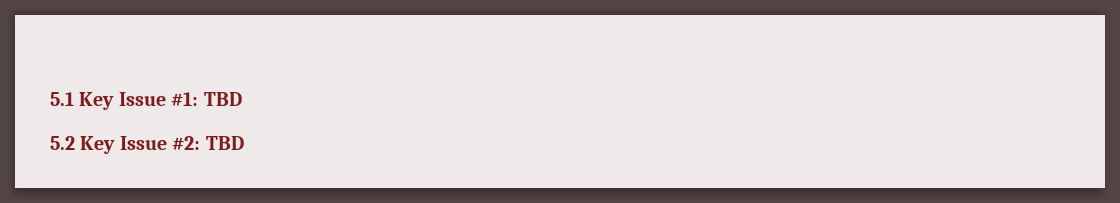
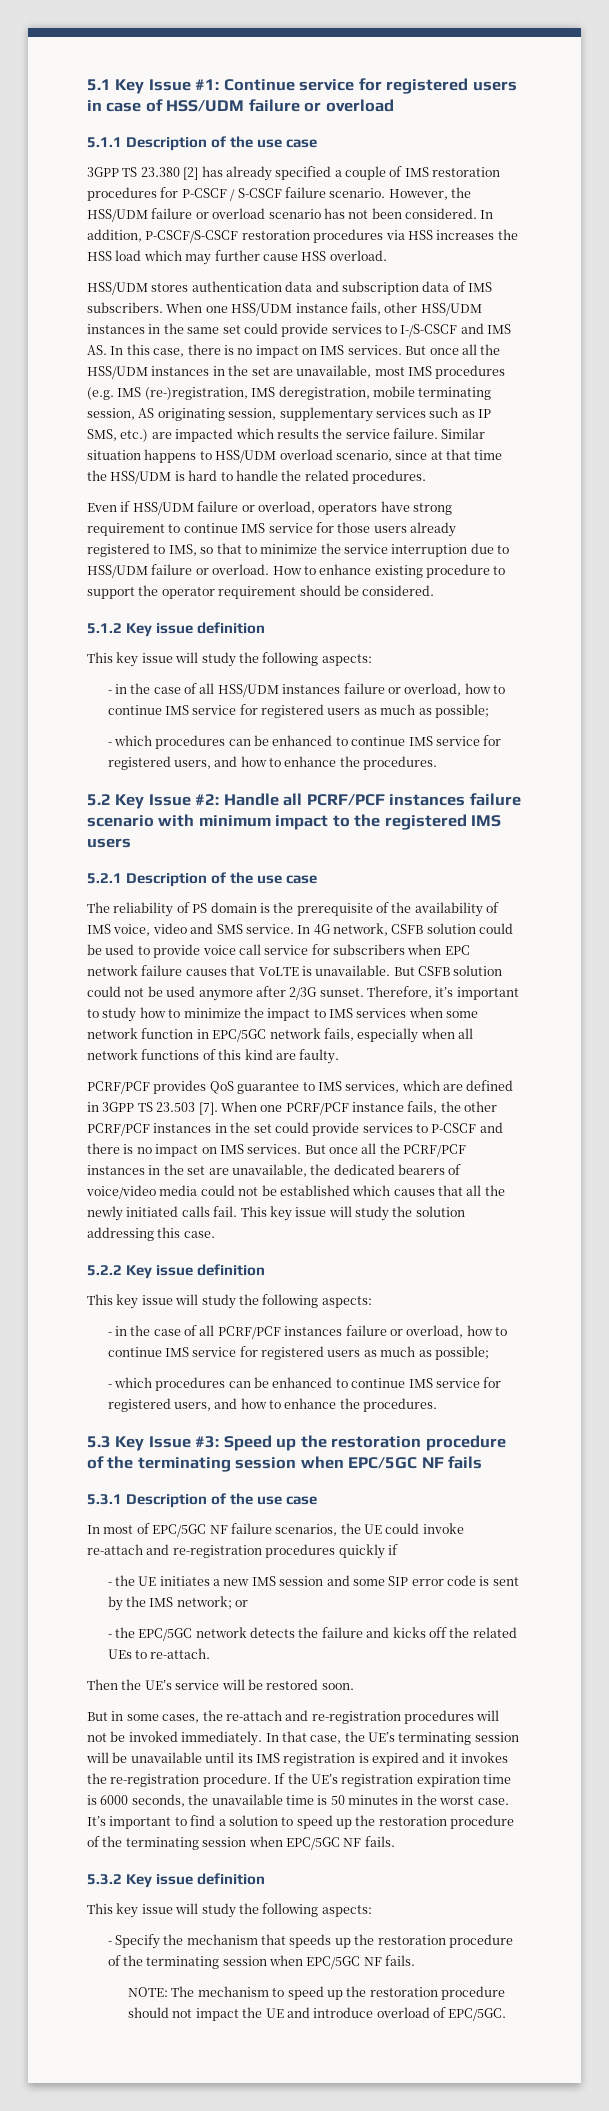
[203,92,242,106] [50,136,244,154] TBD // 5.2 Key Issue #2: TBD -> [223,78,517,94] [87,99,394,112] [87,136,318,151] [87,166,501,181] [87,187,471,201] [87,208,494,222] [87,229,518,243] [87,250,387,265] [87,281,492,295] [87,302,482,316] [87,323,512,337] [87,344,501,358] [87,365,506,379] [87,386,492,400] [87,407,491,422] [87,428,486,442] [87,449,503,463] [87,470,426,484] [87,501,452,515] [87,522,456,537] [87,543,510,557] [87,564,506,578] [87,585,435,599] [87,622,266,637] [87,652,372,667] [107,683,506,697] [107,704,489,718] [107,735,502,749] [107,756,438,770] [87,793,521,809] [87,814,502,830] [87,838,131,848] [87,872,318,887] [87,902,500,917] [87,923,514,936] [87,944,470,958] [87,965,503,976] [87,986,519,1001] [87,1007,479,1022] [87,1028,473,1043] [87,1049,340,1064] [87,1080,514,1094] [87,1101,498,1115] [87,1122,503,1136] [87,1143,467,1157] [87,1164,462,1177] [86,1185,505,1199] [87,1206,465,1221] [87,1227,215,1241] [87,1264,266,1279] [87,1294,372,1309] [107,1325,508,1339] [107,1346,489,1360] [107,1377,502,1391] [107,1398,438,1412] [87,1435,506,1451] [87,1456,483,1472] [87,1493,318,1508] [87,1523,464,1537] [87,1544,398,1559] [107,1575,519,1586] [107,1596,249,1611] [107,1627,517,1641] [107,1648,211,1659] [87,1679,354,1690] [87,1710,500,1724] [87,1731,519,1746] [86,1752,509,1766] [87,1773,511,1787] [87,1794,509,1807] [87,1815,515,1829] [87,1836,395,1850] [87,1873,266,1888] [87,1903,372,1918] [107,1934,513,1949] [107,1955,416,1969] [128,1986,506,2000] [128,2007,507,2021] Continue service for registered users in case of HSS/UDM failure or overload // 5.1.1 Description of the use case // 3GPP TS 23.380 [2] has already specified a couple of IMS restoration procedures for P-CSCF / S-CSCF failure scenario. However, the HSS/UDM failure or overload scenario has not been considered. In addition, P-CSCF/S-CSCF restoration procedures via HSS increases the HSS load which may further cause HSS overload. // HSS/UDM stores authentication data and subscription data of IMS subscribers. When one HSS/UDM instance fails, other HSS/UDM instances in the same set could provide services to I-/S-CSCF and IMS AS. In this case, there is no impact on IMS services. But once all the HSS/UDM instances in the set are unavailable, most IMS procedures (e.g. IMS (re-)registration, IMS deregistration, mobile terminating session, AS originating session, supplementary services such as IP SMS, etc.) are impacted which results the service failure. Similar situation happens to HSS/UDM overload scenario, since at that time the HSS/UDM is hard to handle the related procedures. // Even if HSS/UDM failure or overload, operators have strong requirement to continue IMS service for those users already registered to IMS, so that to minimize the service interruption due to HSS/UDM failure or overload. How to enhance existing procedure to support the operator requirement should be considered. // 5.1.2 Key issue definition // This key issue will study the following aspects: // - in the case of all HSS/UDM instances failure or overload, how to continue IMS service for registered users as much as possible; // - which procedures can be enhanced to continue IMS service for registered users, and how to enhance the procedures. // 5.2 Key Issue #2: Handle all PCRF/PCF instances failure scenario with minimum impact to the registered IMS users // 5.2.1 Description of the use case // The reliability of PS domain is the prerequisite of the availability of IMS voice, video and SMS service. In 4G network, CSFB solution could be used to provide voice call service for subscribers when EPC network failure causes that VoLTE is unavailable. But CSFB solution could not be used anymore after 2/3G sunset. Therefore, it’s important to study how to minimize the impact to IMS services when some network function in EPC/5GC network fails, especially when all network functions of this kind are faulty. // PCRF/PCF provides QoS guarantee to IMS services, which are defined in 3GPP TS 23.503 [7]. When one PCRF/PCF instance fails, the other PCRF/PCF instances in the set could provide services to P-CSCF and there is no impact on IMS services. But once all the PCRF/PCF instances in the set are unavailable, the dedicated bearers of voice/video media could not be established which causes that all the newly initiated calls fail. This key issue will study the solution addressing this case. // 5.2.2 Key issue definition // This key issue will study the following aspects: // - in the case of all PCRF/PCF instances failure or overload, how to continue IMS service for registered users as much as possible; // - which procedures can be enhanced to continue IMS service for registered users, and how to enhance the procedures. // 5.3 Key Issue #3: Speed up the restoration procedure of the terminating session when EPC/5GC NF fails // 5.3.1 Description of the use case // In most of EPC/5GC NF failure scenarios, the UE could invoke re-attach and re-registration procedures quickly if // - the UE initiates a new IMS session and some SIP error code is sent by the IMS network; or // - the EPC/5GC network detects the failure and kicks off the related UEs to re-attach. // Then the UE’s service will be restored soon. // But in some cases, the re-attach and re-registration procedures will not be invoked immediately. In that case, the UE’s terminating session will be unavailable until its IMS registration is expired and it invokes the re-registration procedure. If the UE’s registration expiration time is 6000 seconds, the unavailable time is 50 minutes in the worst case. It’s important to find a solution to speed up the restoration procedure of the terminating session when EPC/5GC NF fails. // 5.3.2 Key issue definition // This key issue will study the following aspects: // - Specify the mechanism that speeds up the restoration procedure of the terminating session when EPC/5GC NF fails. // NOTE: The mechanism to speed up the restoration procedure should not impact the UE and introduce overload of EPC/5GC.

